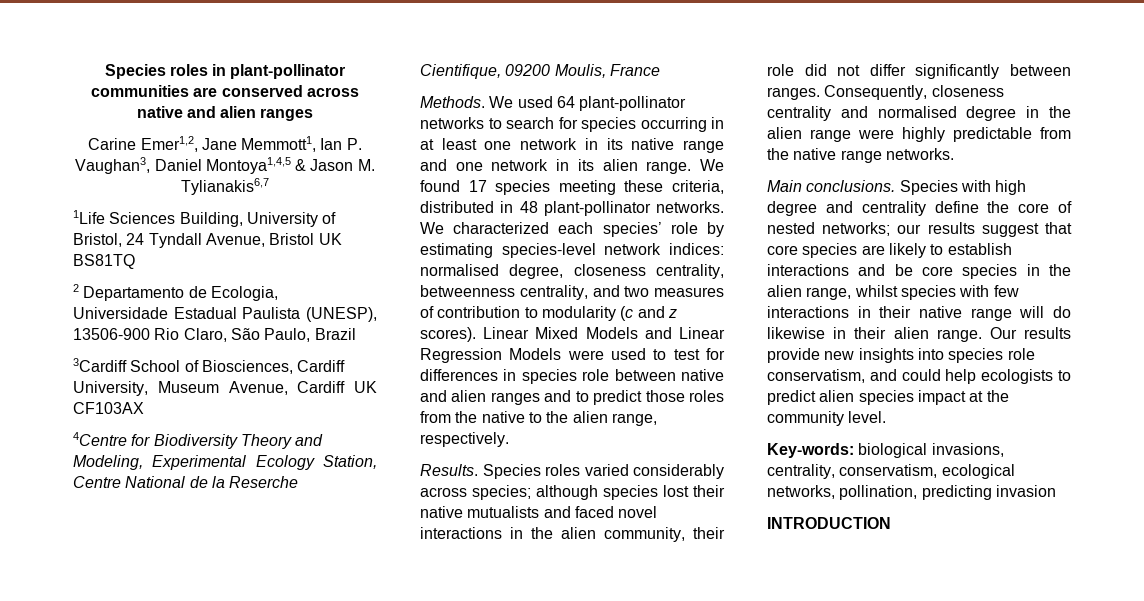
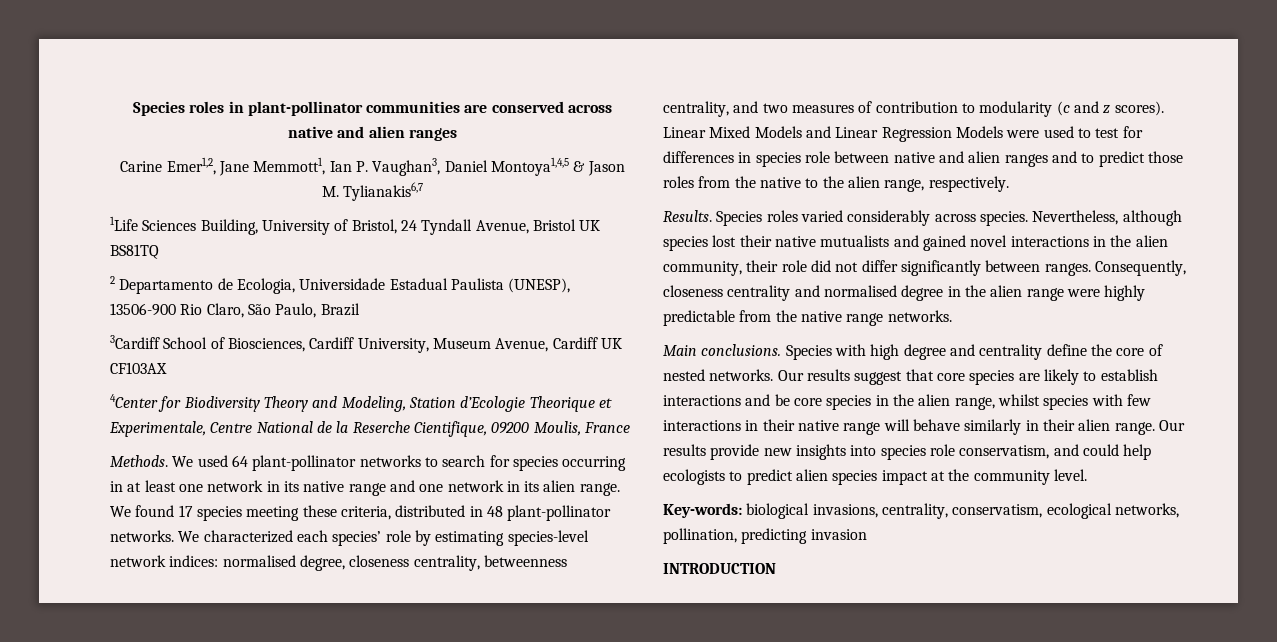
[73,432,127,446] 4Centre -> [110,394,158,408] 4Center
[152,455,377,470] Experimental Ecology Station, -> [408,396,612,412] [109,421,206,437] Station d’Ecologie Theorique et Experimentale,
[472,485,531,500] species; -> [979,210,1119,226] species. Nevertheless,
[574,506,614,518] faced -> [922,235,966,251] gained
[822,222,922,236] networks; our -> [709,369,804,381] networks. Our
[1053,306,1071,318] [767,327,825,339] do likewise -> [912,419,1022,435] behave similarly

